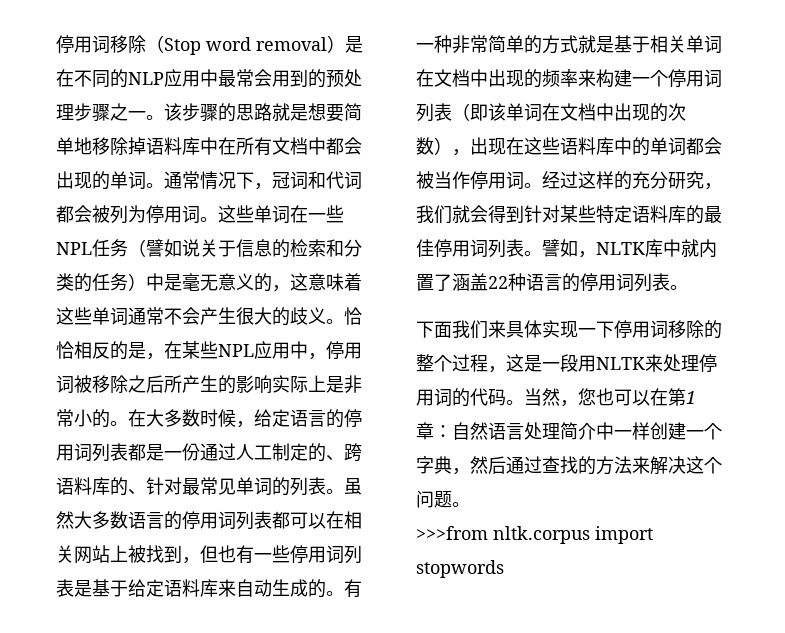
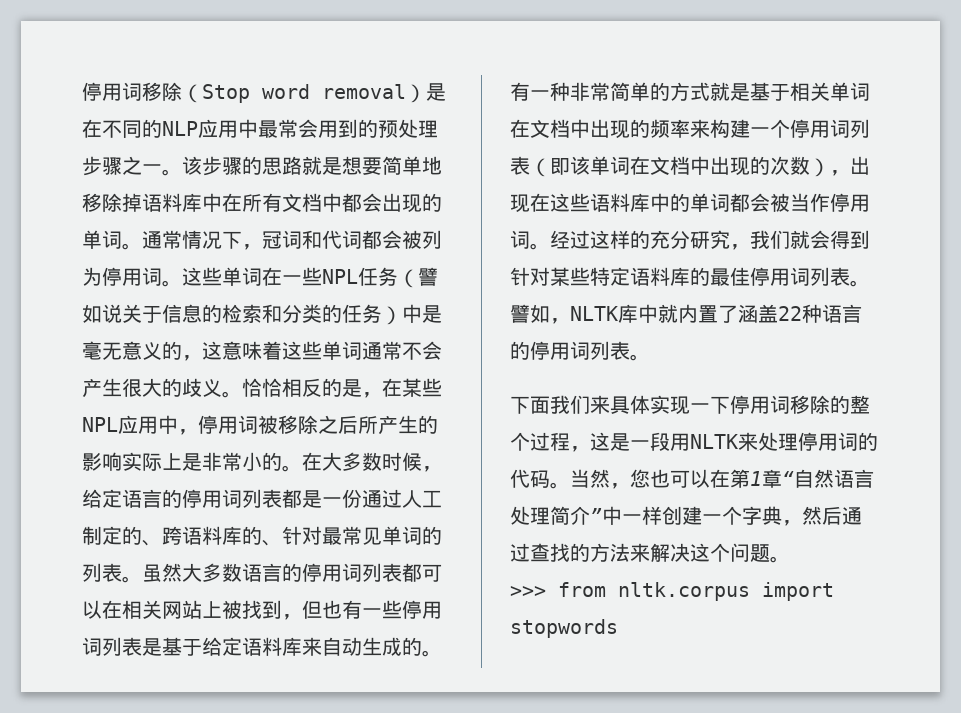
[434,425,452,438] ： -> [782,471,794,486] “
(596, 431) none -> [590,508,602,523] ”
[416,526,488,540] >>>from -> [510,582,606,597] >>> from

